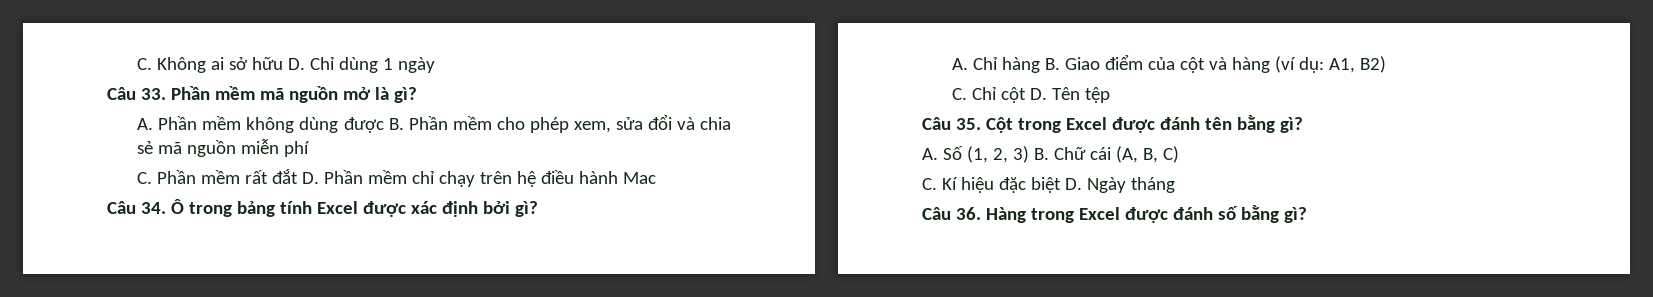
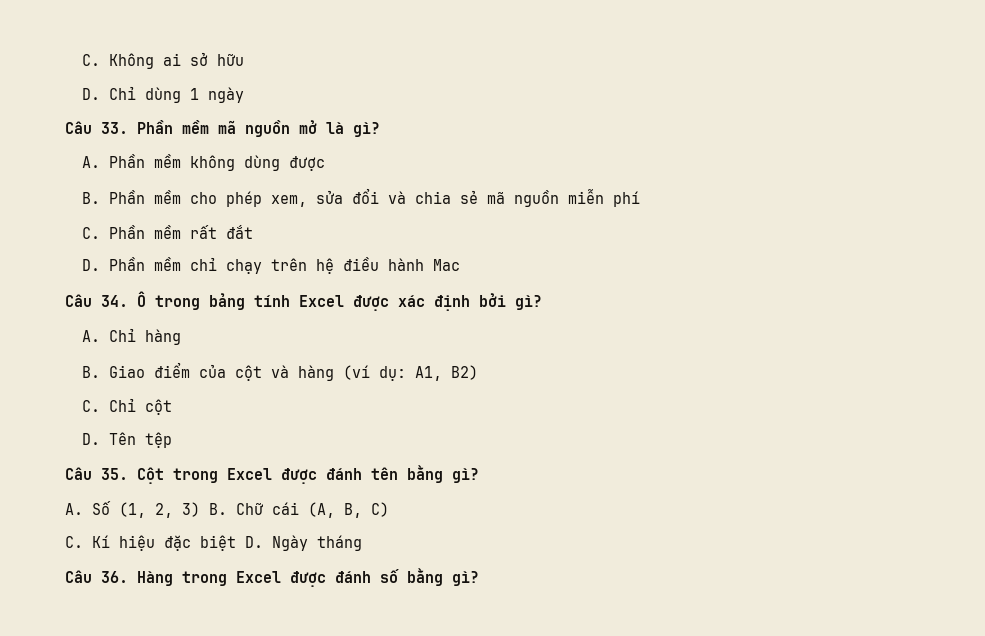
(284, 63) none -> (245, 60) //
(384, 125) none -> (326, 163) //
(299, 176) none -> (254, 231) //
(1041, 65) none -> (182, 337) //
(1027, 95) none -> (173, 407) //

